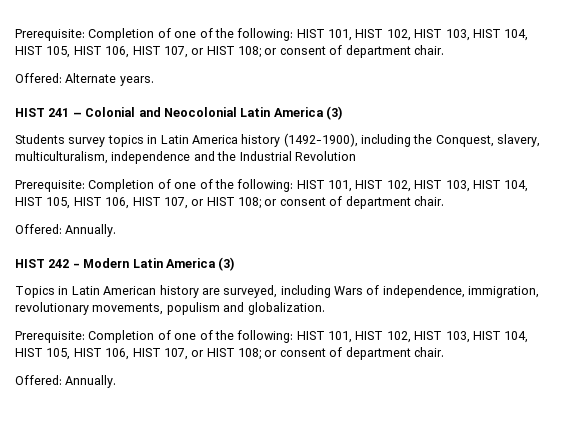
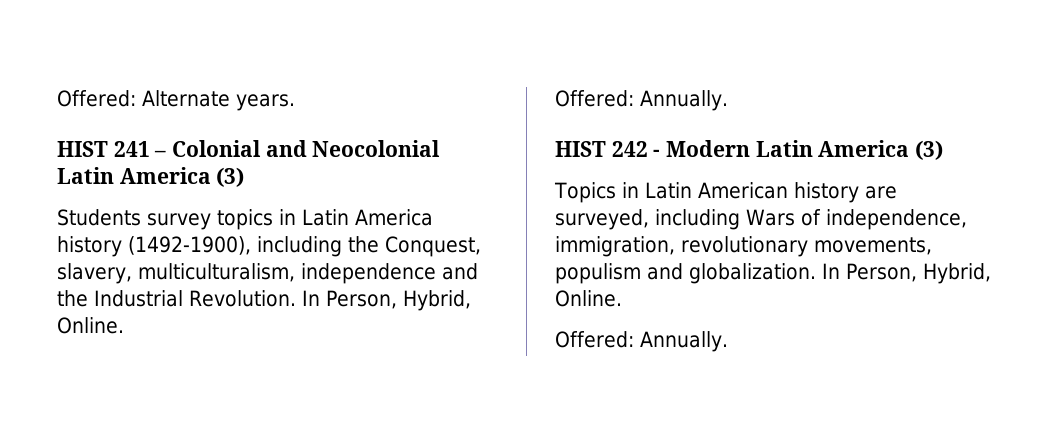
[15,28,529,41] [15,45,444,58] Prerequisite: Completion of one of the following: HIST 101, HIST 102, HIST 103, HIST 104, HIST 105, HIST 106, HIST 107, or HIST 108; or consent of department chair. // -> (57, 98) none
[294,151,356,161] [15,179,529,192] [15,196,444,209] Revolution // Prerequisite: Completion of one of the following: HIST 101, HIST 102, HIST 103, HIST 104, HIST 105, HIST 106, HIST 107, or HIST 108; or consent of department chair. -> [189,290,471,311] [57,317,124,334] Revolution. In Person, Hybrid, Online.
[15,330,529,343] [15,347,444,360] // Prerequisite: Completion of one of the following: HIST 101, HIST 102, HIST 103, HIST 104, HIST 105, HIST 106, HIST 107, or HIST 108; or consent of department chair. -> [822,263,991,284] [555,290,622,307] In Person, Hybrid, Online.

